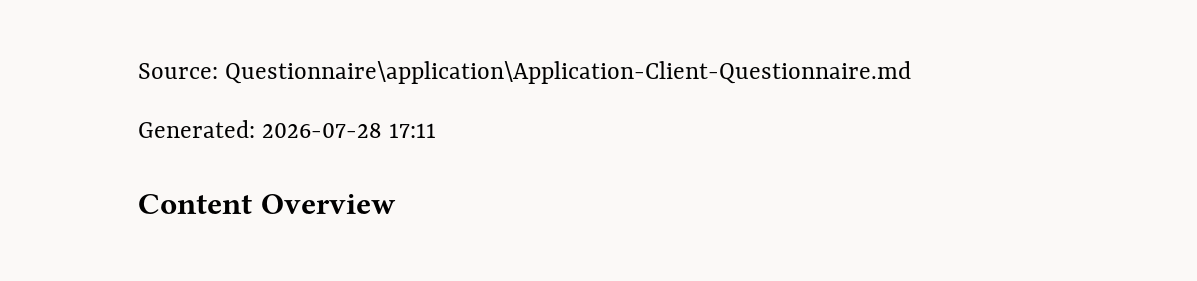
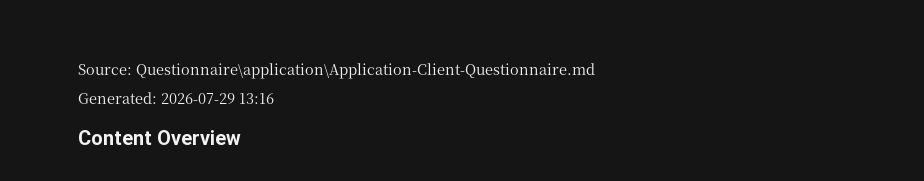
[262,123,437,138] 2026-07-28 17:11 -> [161,93,274,104] 2026-07-29 13:16

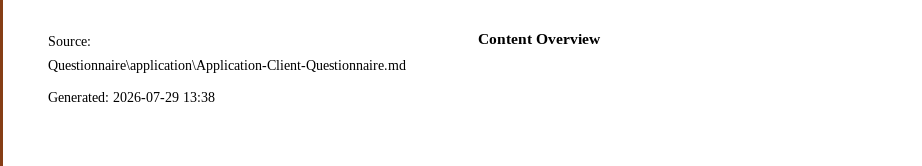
[239,93,274,104] 13:16 -> [183,92,215,102] 13:38

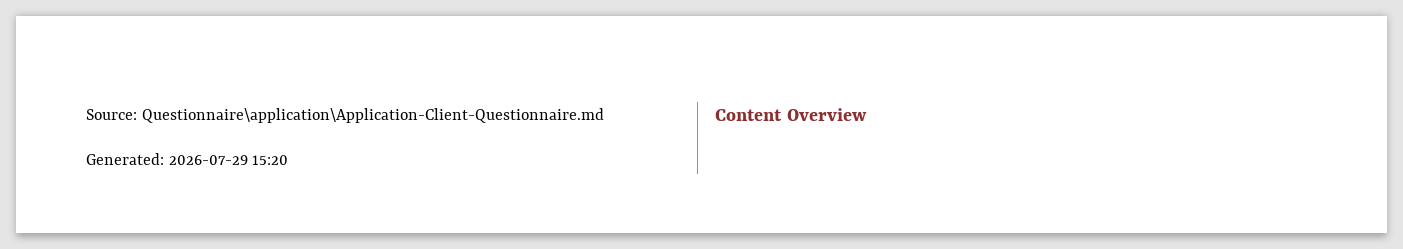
[183,92,215,102] 13:38 -> [252,155,289,165] 15:20

